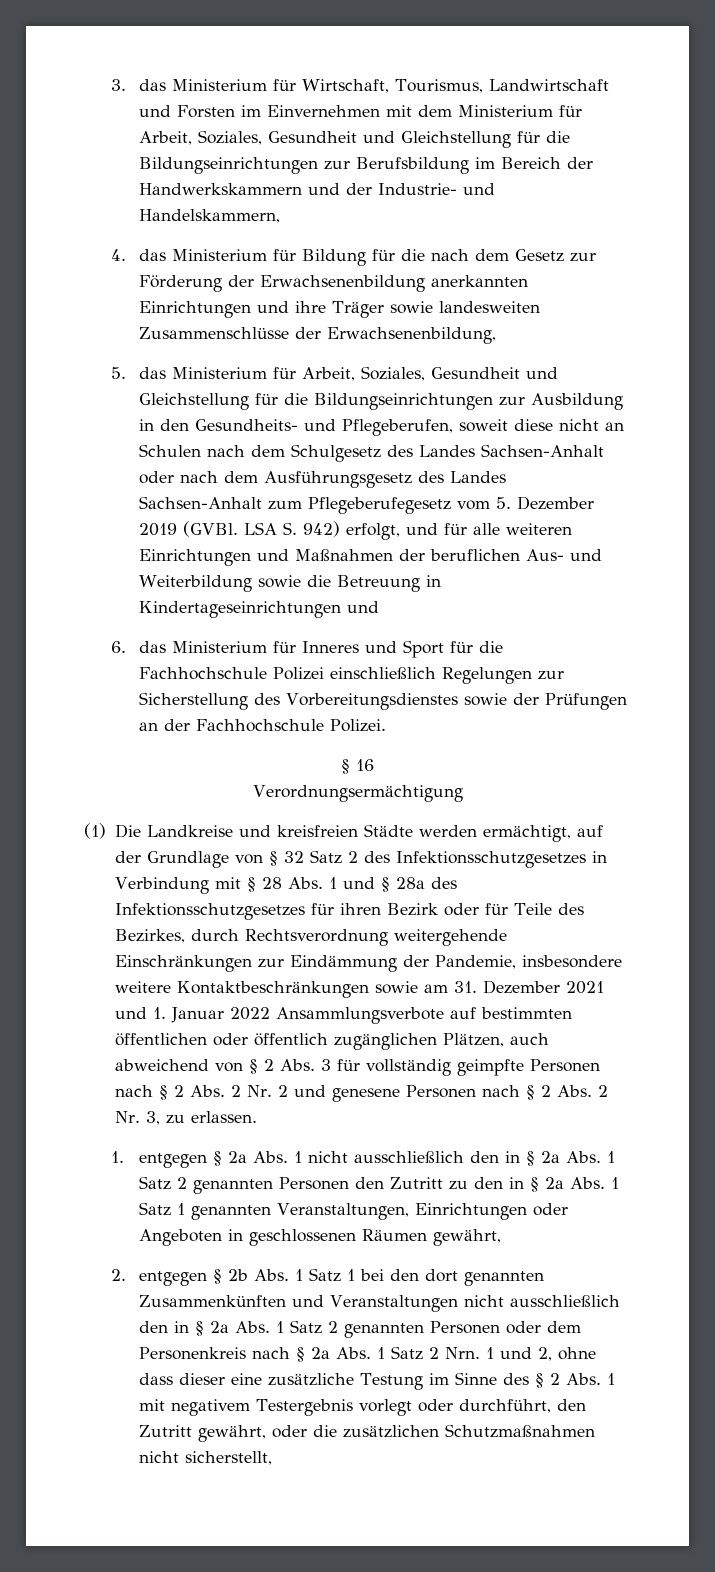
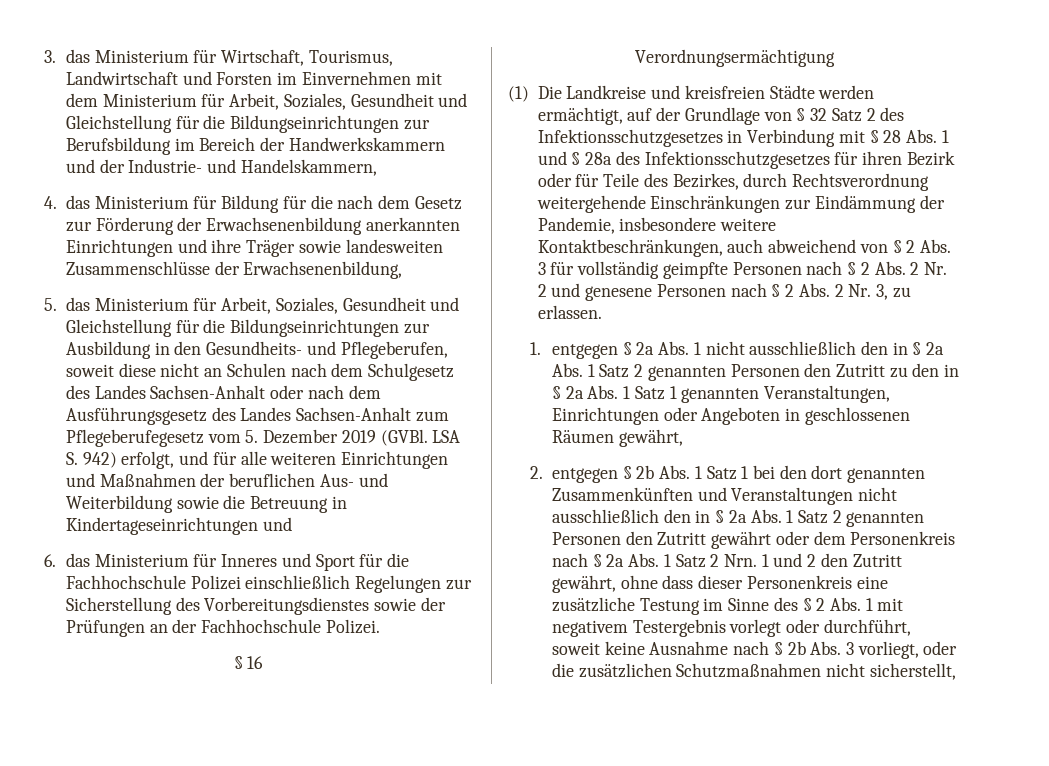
[176,980,604,998] [114,1007,572,1024] [114,1033,504,1050] Kontaktbeschränkungen sowie am 31. Dezember 2021 und 1. Januar 2022 Ansammlungsverbote auf bestimmten öffentlichen oder öffentlich zugänglichen Plätzen, -> [537,239,723,257] Kontaktbeschränkungen,
(500, 1327) none -> [625,531,772,549] den Zutritt gewährt
[537,1347,552,1361] 2, -> [807,553,902,567] [551,575,616,593] 2 den Zutritt gewährt,
(225, 1379) none -> [746,575,852,589] Personenkreis
[556,1399,586,1411] [138,1425,266,1442] den Zutritt gewährt, -> [551,641,919,659] soweit keine Ausnahme nach § 2b Abs. 3 vorliegt,

